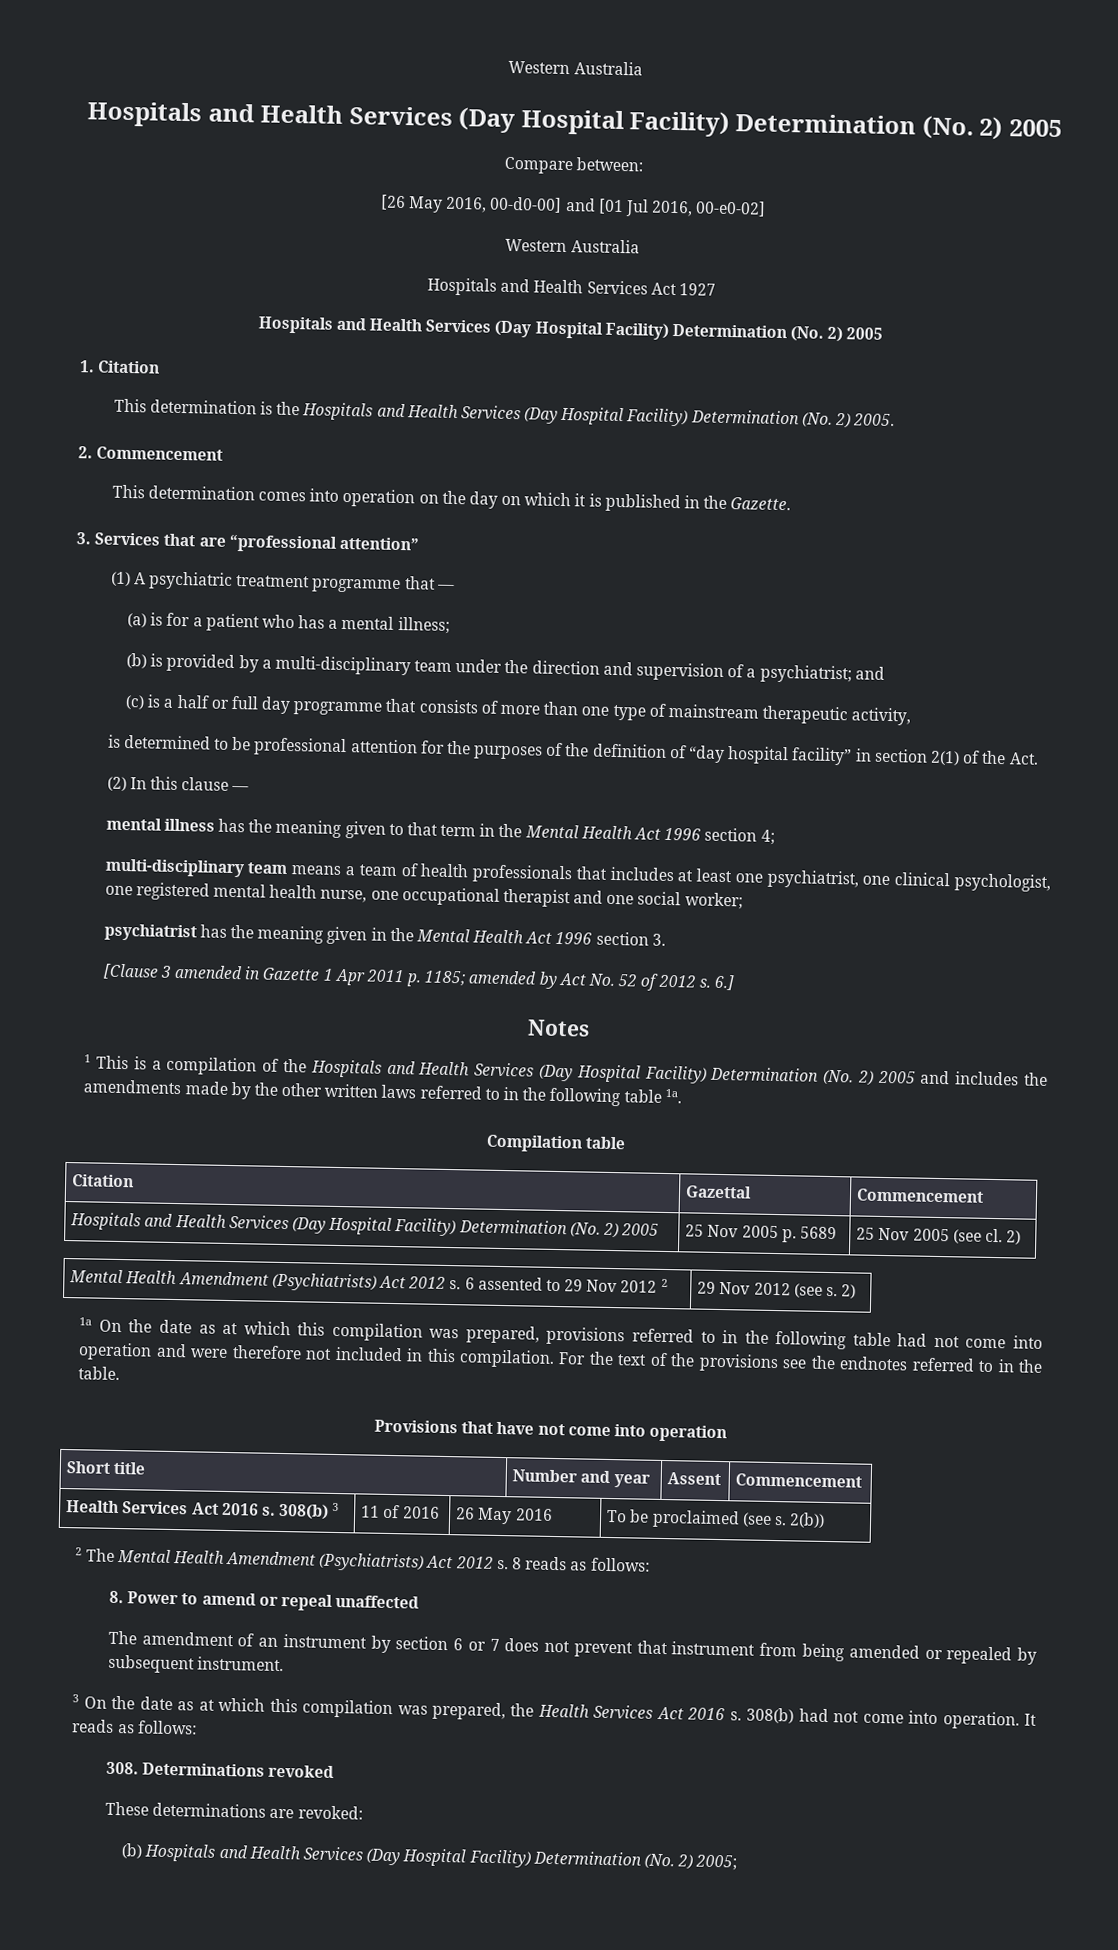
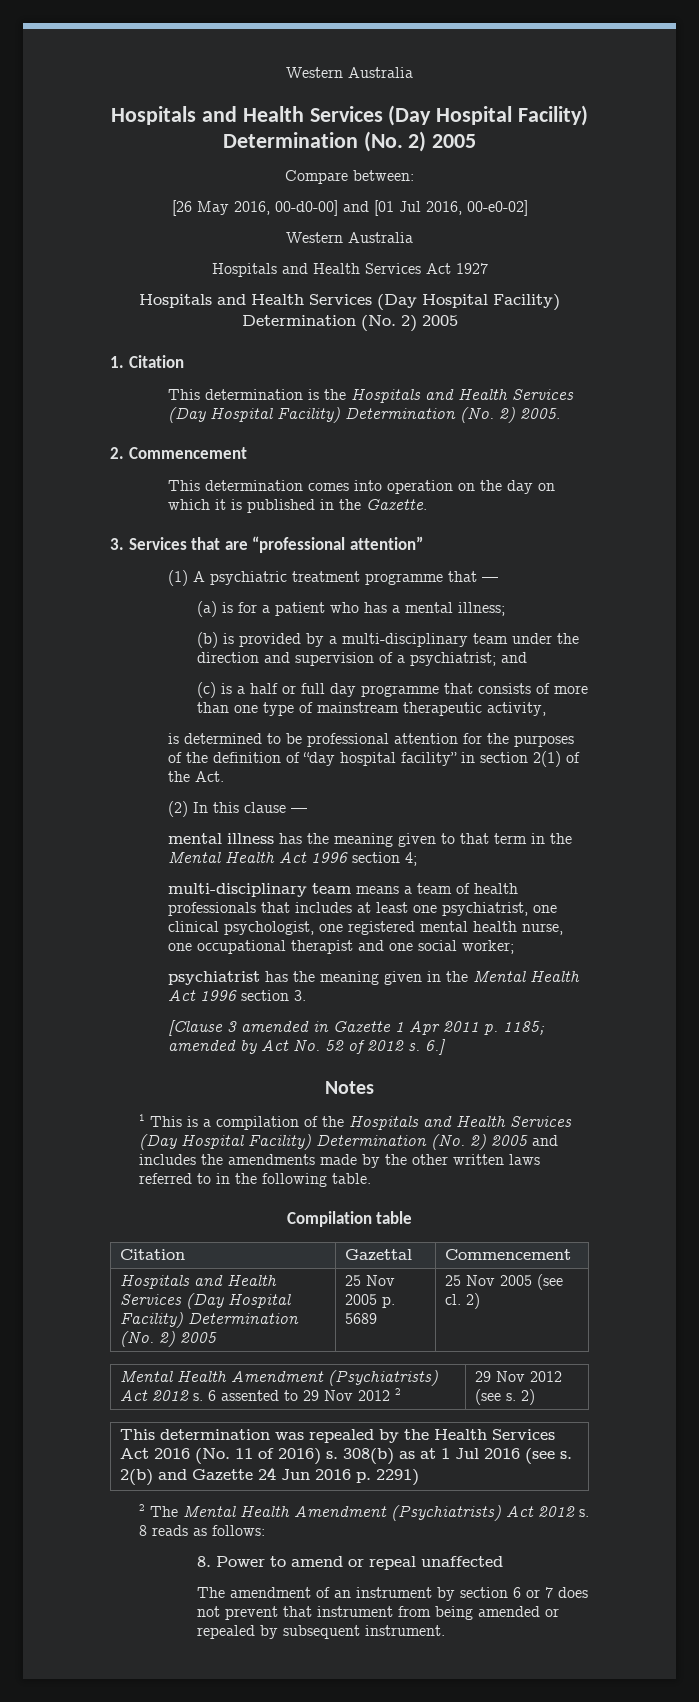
[623,1088,682,1104] table 1a. -> [331,1173,371,1184] table.
[79,1317,1044,1350] [78,1342,1044,1373] [78,1366,121,1381] [373,1419,728,1443] [66,1461,146,1475] [512,1469,650,1488] [667,1472,722,1486] [735,1473,863,1488] [66,1500,340,1520] [361,1504,440,1519] [456,1507,553,1525] [606,1509,826,1529] // 1a On the date as at which this compilation was prepared, provisions referred to in the following table had not come into operation and were therefore not included in this compilation. For the text of the provisions see the endnotes referred to in the table. // Provisions that have not come into operation // Short title | Number and year | Assent | Commencement // Health Services Act 2016 s. 308(b) 3 | 11 of 2016 | 26 May 2016 | To be proclaimed (see s. 2(b)) -> [119,1429,555,1443] [119,1448,572,1465] [119,1467,419,1486] // This determination was repealed by the Health Services Act 2016 (No. 11 of 2016) s. 308(b) as at 1 Jul 2016 (see s. 2(b) and Gazette 24 Jun 2016 p. 2291)
[72,1694,1038,1730] [72,1719,197,1735] [105,1761,335,1779] [104,1801,363,1820] [121,1843,738,1871] // 3 On the date as at which this compilation was prepared, the Health Services Act 2016 s. 308(b) had not come into operation. It reads as follows: // 308. Determinations revoked // These determinations are revoked: // (b) Hospitals and Health Services (Day Hospital Facility) Determination (No. 2) 2005; -> (445, 1630) none

